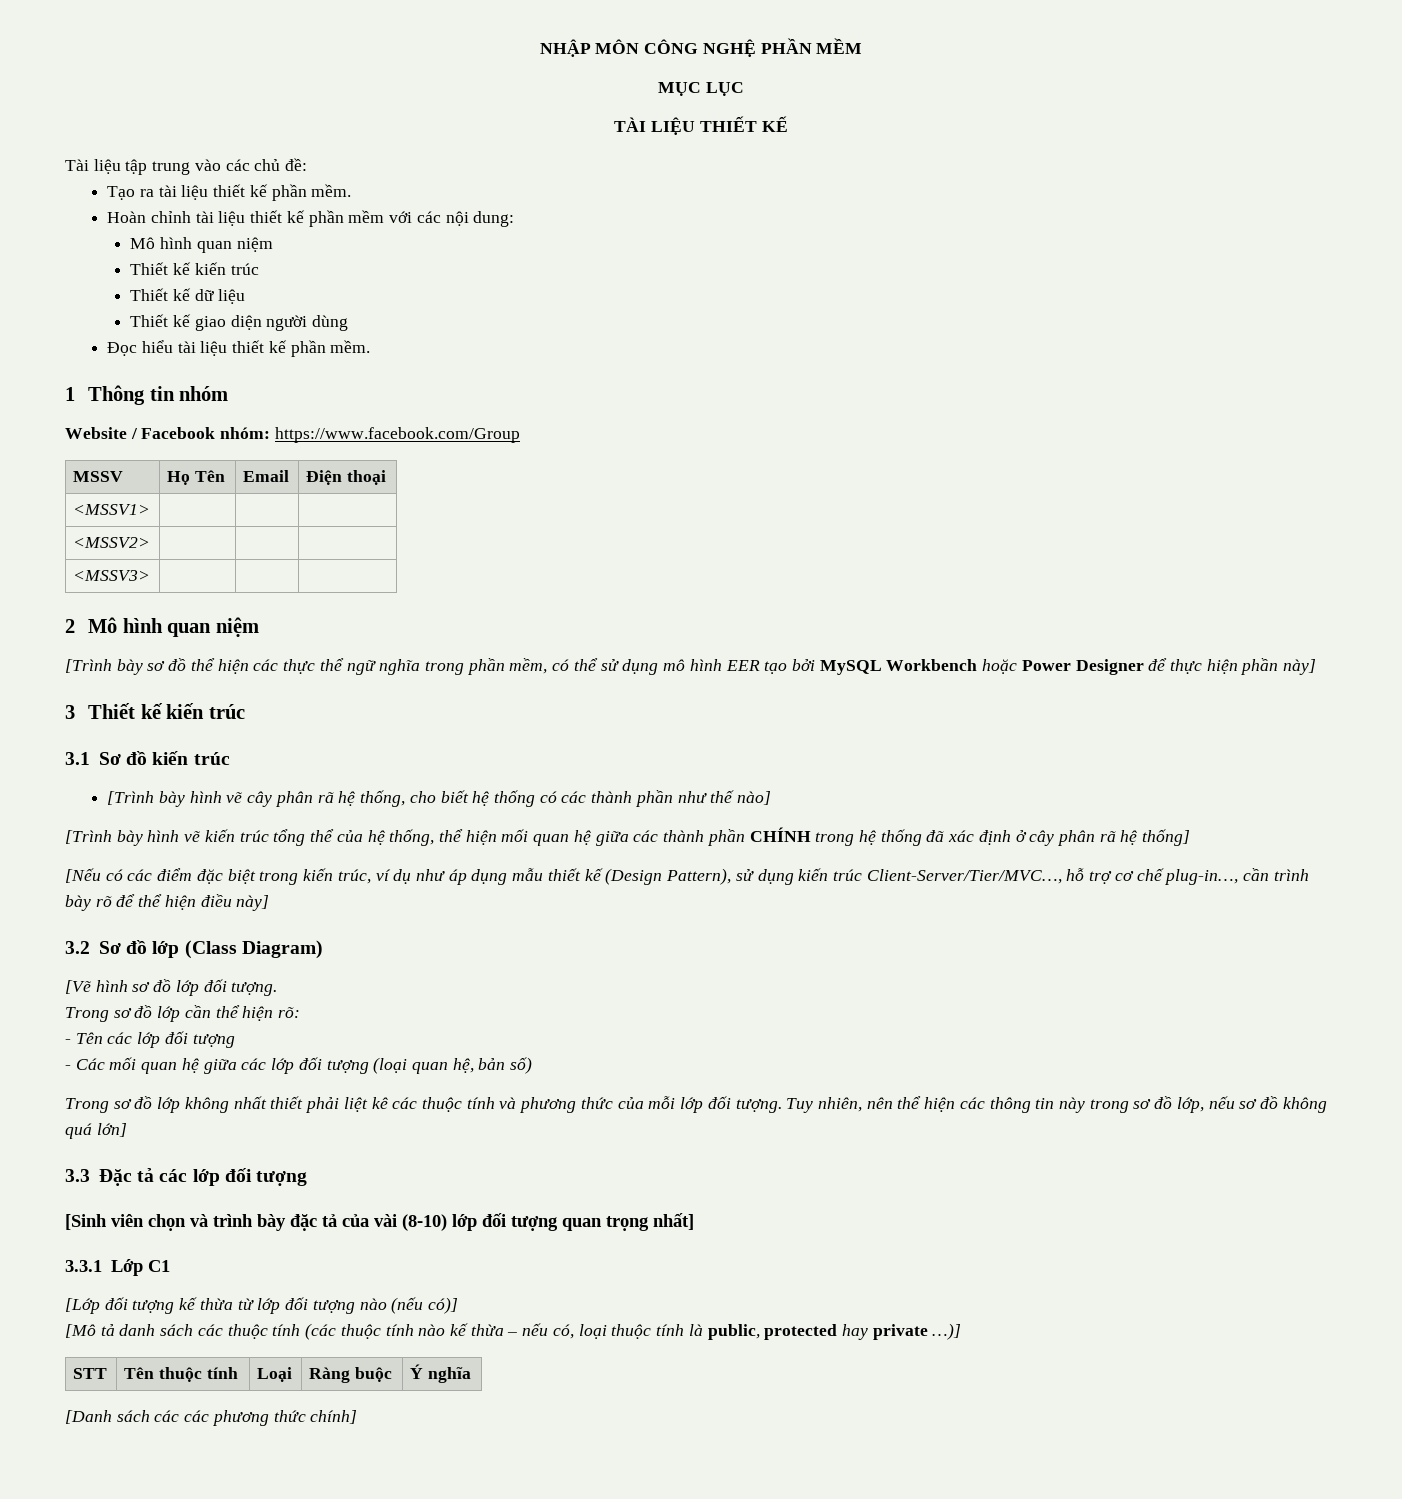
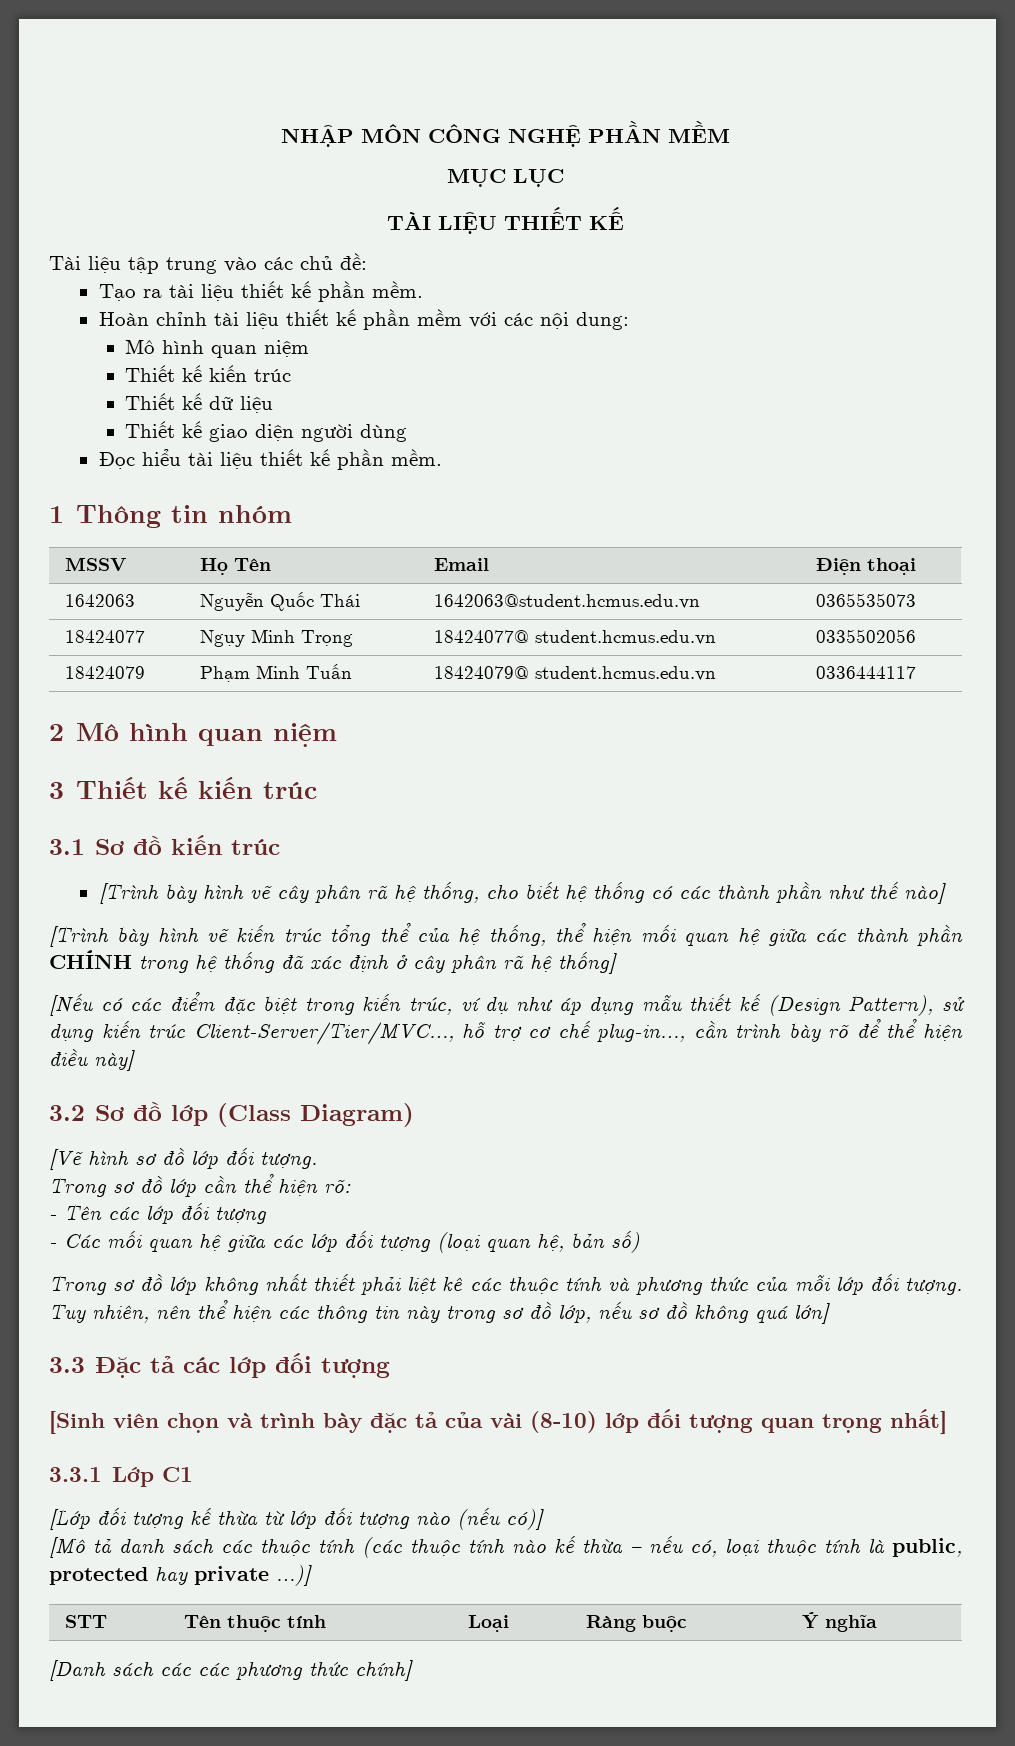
[65,427,520,443] // Website / Facebook nhóm: https://www.facebook.com/Group -> (292, 514) none
[73,504,151,515] [73,537,151,548] [73,570,151,581] <MSSV1> | | | // <MSSV2> | | | // <MSSV3> | | | -> [64,594,135,607] [199,591,360,611] [433,594,700,609] [815,593,916,607] [64,630,145,643] [199,629,353,647] [433,630,716,645] [815,629,916,643] [64,666,145,679] [199,663,352,682] [433,666,716,681] [815,666,916,679] 1642063 | Nguyễn Quốc Thái | 1642063@student.hcmus.edu.vn | 0365535073 // 18424077 | Ngụy Minh Trọng | 18424077@ student.hcmus.edu.vn | 0335502056 // 18424079 | Phạm Minh Tuấn | 18424079@ student.hcmus.edu.vn | 0336444117
[65,658,1317,675] // [Trình bày sơ đồ thể hiện các thực thể ngữ nghĩa trong phần mềm, có thể sử dụng mô hình EER tạo bởi MySQL Workbench hoặc Power Designer để thực hiện phần này] -> (337, 735) none

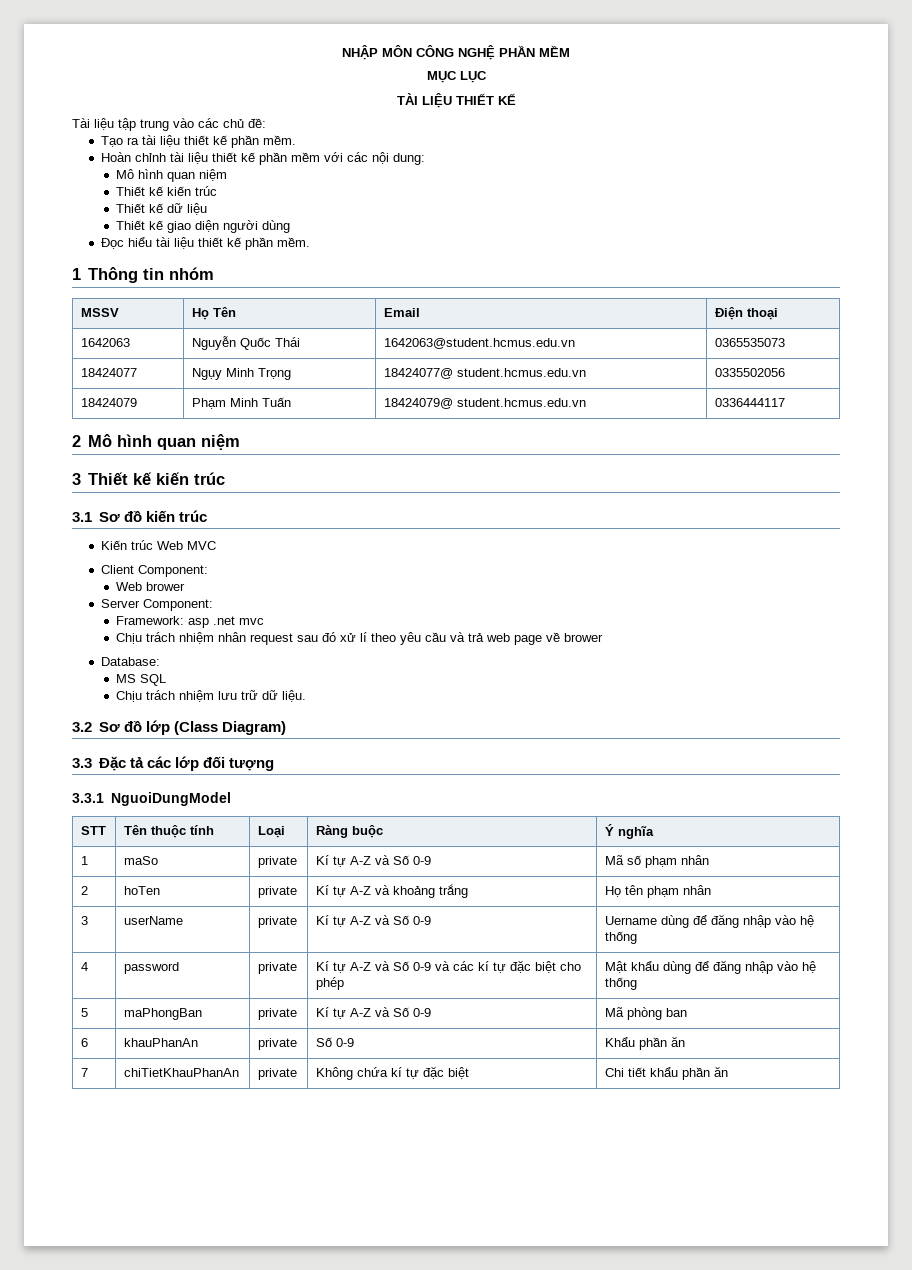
[98,881,946,905] [49,923,963,948] [49,950,617,974] [49,992,966,1017] [49,1019,963,1045] [49,1048,135,1071] [Trình bày hình vẽ cây phân rã hệ thống, cho biết hệ thống có các thành phần như thế nào] // [Trình bày hình vẽ kiến trúc tổng thể của hệ thống, thể hiện mối quan hệ giữa các thành phần CHÍNH trong hệ thống đã xác định ở cây phân rã hệ thống] // [Nếu có các điểm đặc biệt trong kiến trúc, ví dụ như áp dụng mẫu thiết kế (Design Pattern), sử dụng kiến trúc Client-Server/Tier/MVC…, hỗ trợ cơ chế plug-in…, cần trình bày rõ để thể hiện điều này] -> [100,540,216,550] [100,565,208,577] [115,582,185,591] [100,599,213,611] [115,616,264,628] [115,632,603,645] [100,657,160,666] [115,674,166,686] [115,690,306,702] Kiến trúc Web MVC // Client Component: // Web brower // Server Component: // Framework: asp .net mvc // Chịu trách nhiệm nhân request sau đó xử lí theo yêu cầu và trả web page về brower // Database: // MS SQL // Chịu trách nhiệm lưu trữ dữ liệu.
[49,1147,317,1171] [49,1174,351,1197] [49,1202,267,1224] [49,1230,640,1253] [49,1273,962,1295] [49,1300,830,1324] // [Vẽ hình sơ đồ lớp đối tượng. // Trong sơ đồ lớp cần thể hiện rõ: // - Tên các lớp đối tượng // - Các mối quan hệ giữa các lớp đối tượng (loại quan hệ, bản số) // Trong sơ đồ lớp không nhất thiết phải liệt kê các thuộc tính và phương thức của mỗi lớp đối tượng. Tuy nhiên, nên thể hiện các thông tin này trong sơ đồ lớp, nếu sơ đồ không quá lớn] -> (286, 728) none
[49,1409,947,1434] [49,1467,194,1487] [49,1507,544,1531] [49,1535,962,1559] [49,1565,312,1586] [Sinh viên chọn và trình bày đặc tả của vài (8-10) lớp đối tượng quan trọng nhất] // 3.3.1 Lớp C1 // [Lớp đối tượng kế thừa từ lớp đối tượng nào (nếu có)] // [Mô tả danh sách các thuộc tính (các thuộc tính nào kế thừa – nếu có, loại thuộc tính là public, protected hay private …)] -> [72,792,231,806] 3.3.1 NguoiDungModel
[49,1660,413,1682] // [Danh sách các các phương thức chính] -> [80,856,88,865] [123,856,158,865] [257,856,297,868] [315,855,431,867] [604,855,709,868] [80,886,88,895] [123,886,160,895] [257,886,297,898] [315,884,468,898] [604,885,711,898] [80,916,88,925] [123,916,183,925] [257,916,297,928] [315,915,431,927] [604,914,814,928] [604,931,637,944] [80,962,88,971] [123,962,179,974] [257,962,297,974] [315,960,581,973] [315,977,344,990] [604,960,816,974] [604,977,637,990] [80,1008,88,1017] [123,1008,202,1020] [257,1008,297,1020] [315,1007,431,1019] [604,1007,687,1020] [80,1038,88,1047] [123,1038,198,1047] [257,1038,297,1050] [315,1037,354,1047] [604,1036,685,1050] [80,1068,88,1077] [123,1068,239,1077] [257,1068,297,1080] [315,1066,469,1080] [604,1066,728,1080] // 1 | maSo | private | Kí tự A-Z và Số 0-9 | Mã số phạm nhân // 2 | hoTen | private | Kí tự A-Z và khoảng trắng | Họ tên phạm nhân // 3 | userName | private | Kí tự A-Z và Số 0-9 | Uername dùng để đăng nhập vào hệ thống // 4 | password | private | Kí tự A-Z và Số 0-9 và các kí tự đặc biệt cho phép | Mật khẩu dùng để đăng nhập vào hệ thống // 5 | maPhongBan | private | Kí tự A-Z và Số 0-9 | Mã phòng ban // 6 | khauPhanAn | private | Số 0-9 | Khẩu phần ăn // 7 | chiTietKhauPhanAn | private | Không chứa kí tự đặc biệt | Chi tiết khẩu phần ăn

